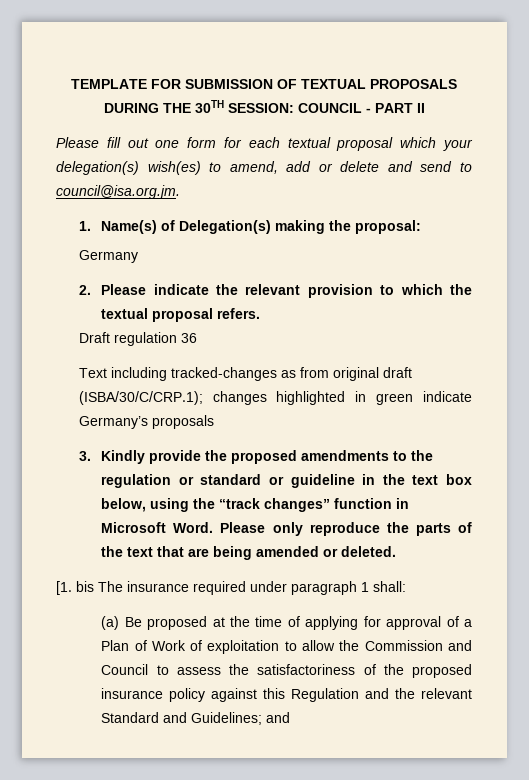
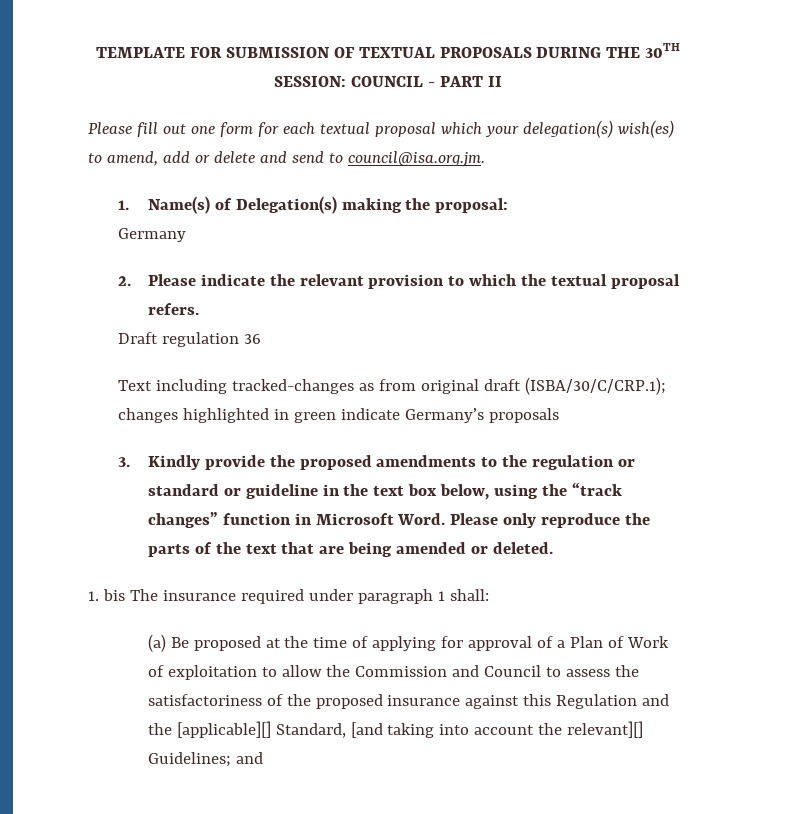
[56,581,72,595] [1. -> [88,591,99,601] 1.
[169,688,206,702] policy -> (461, 700) none
[420,688,472,699] [101,712,188,723] relevant Standard and -> [176,721,644,738] [applicable][] Standard, [and taking into account the relevant][]

